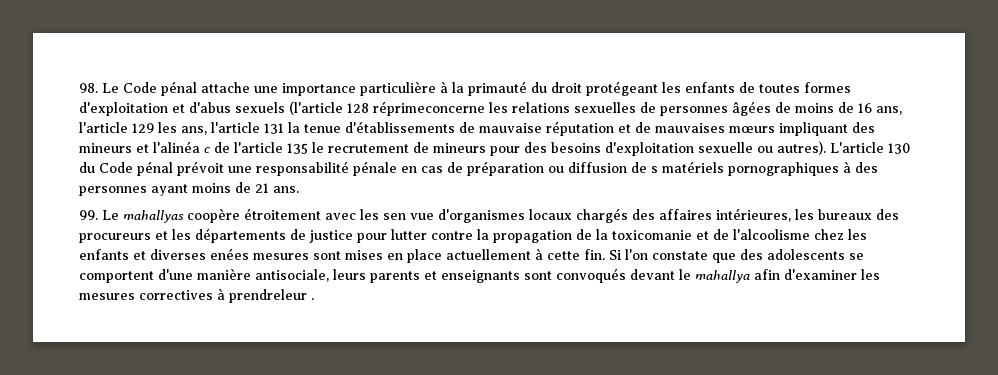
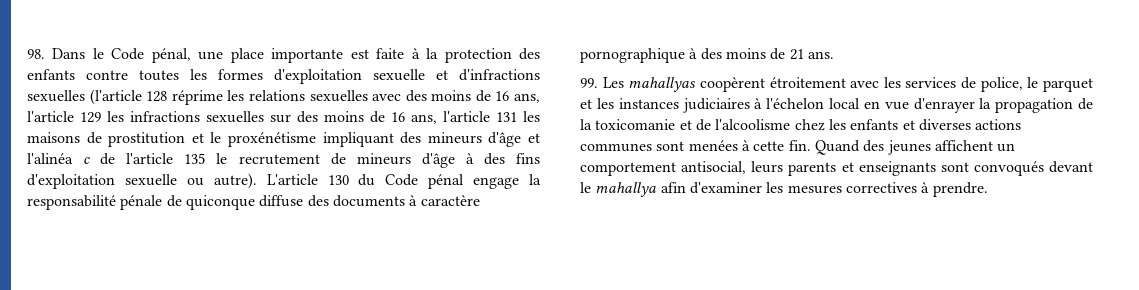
[102,81,851,96] [79,102,285,116] Le Code pénal attache une importance particulière à la primauté du droit protégeant les enfants de toutes formes d'exploitation et d'abus sexuels -> [52,48,540,63] [27,69,540,84] [27,90,85,102] Dans le Code pénal, une place importante est faite à la protection des enfants contre toutes les formes d'exploitation sexuelle et d'infractions sexuelles
[373,101,485,116] réprimeconcerne -> [171,90,223,105] réprime
[640,101,791,116] de personnes âgées de -> [372,90,427,102] avec des
[181,121,775,136] ans, l'article 131 la tenue d'établissements de mauvaise réputation et de mauvaises mœurs -> [130,111,540,124] [27,132,316,147] infractions sexuelles sur des moins de 16 ans, l'article 131 les maisons de prostitution et le proxénétisme
(132, 148) none -> [488,132,522,147] d'âge
[490,142,601,156] pour des besoins -> [421,153,540,168] d'âge à des fins
[777,141,826,155] autres). -> [213,173,257,189] autre).
[177,161,878,176] [79,184,188,196] prévoit une responsabilité pénale en cas de préparation ou diffusion de s matériels pornographiques à des personnes ayant -> [473,174,541,189] [27,195,480,210] [580,48,722,63] engage la responsabilité pénale de quiconque diffuse des documents à caractère pornographique à des
[102,208,899,223] [79,228,473,243] Le mahallyas coopère étroitement avec les sen vue d'organismes locaux chargés des affaires intérieures, les bureaux des procureurs et les départements de justice pour lutter contre -> [602,77,1093,92] [580,98,975,113] Les mahallyas coopèrent étroitement avec les services de police, le parquet et les instances judiciaires à l'échelon local en vue d'enrayer
[210,248,864,263] [79,268,329,283] enées mesures sont mises en place actuellement à cette fin. Si l'on constate que des adolescents se comportent d'une manière antisociale, -> [975,119,1022,130] [580,140,1016,155] [580,161,747,176] actions communes sont menées à cette fin. Quand des jeunes affichent un comportement antisocial,
[229,289,314,303] prendreleur . -> [932,182,988,197] prendre.

